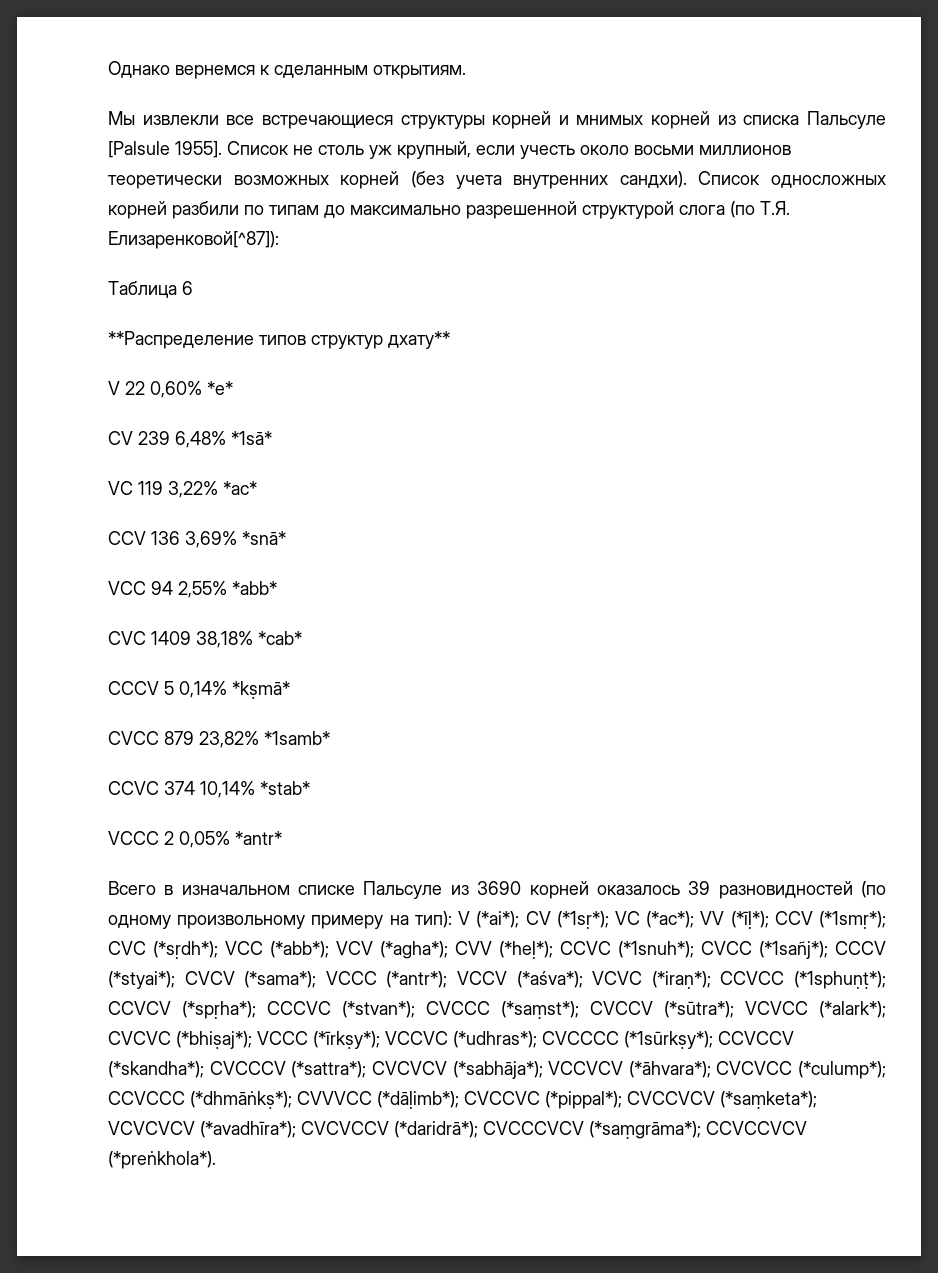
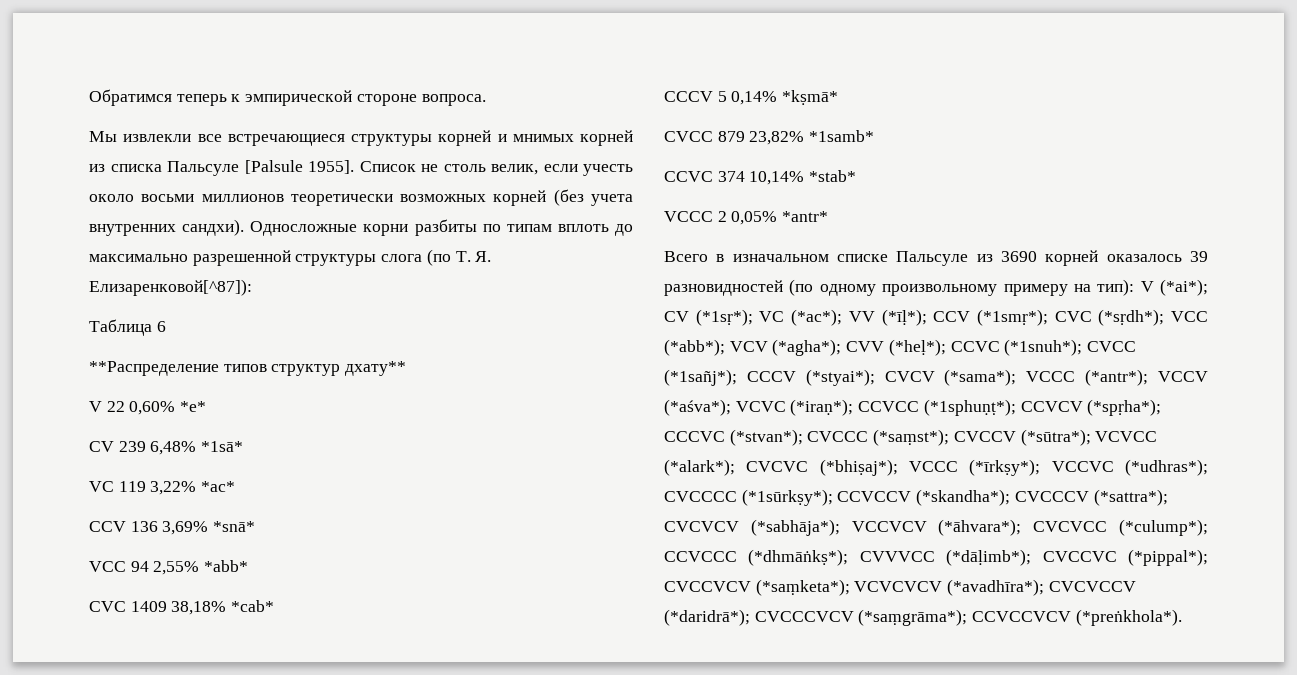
[108,61,466,79] Однако вернемся к сделанным открытиям. -> [89,89,486,106] Обратимся теперь к эмпирической стороне вопроса.
[369,141,471,159] уж крупный, -> [491,164,538,175] велик,
[698,171,886,188] [108,201,239,219] Список односложных корней разбили -> [250,219,477,236] Односложные корни разбиты
(319, 210) none -> [557,224,609,232] вплоть
[582,201,674,219] структурой -> [295,254,377,266] структуры
[760,201,790,215] Т.Я. -> [455,251,492,262] Т. Я.

